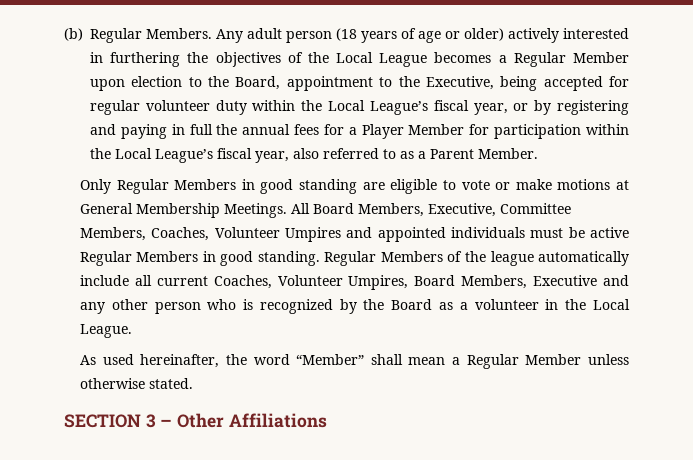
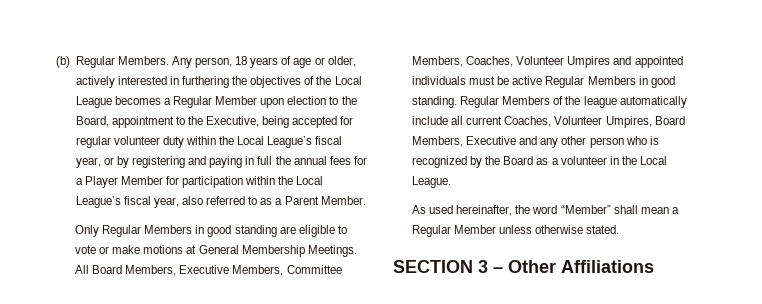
[247,28,357,43] adult person (18 -> [195,56,248,68] person, 18
[464,28,504,41] older) -> [327,56,356,67] older,
[427,203,496,217] Executive, -> [179,265,284,276] Executive Members,

